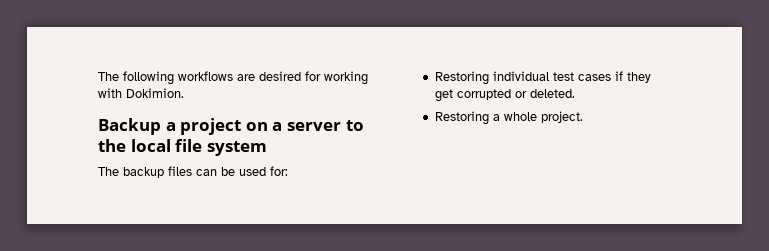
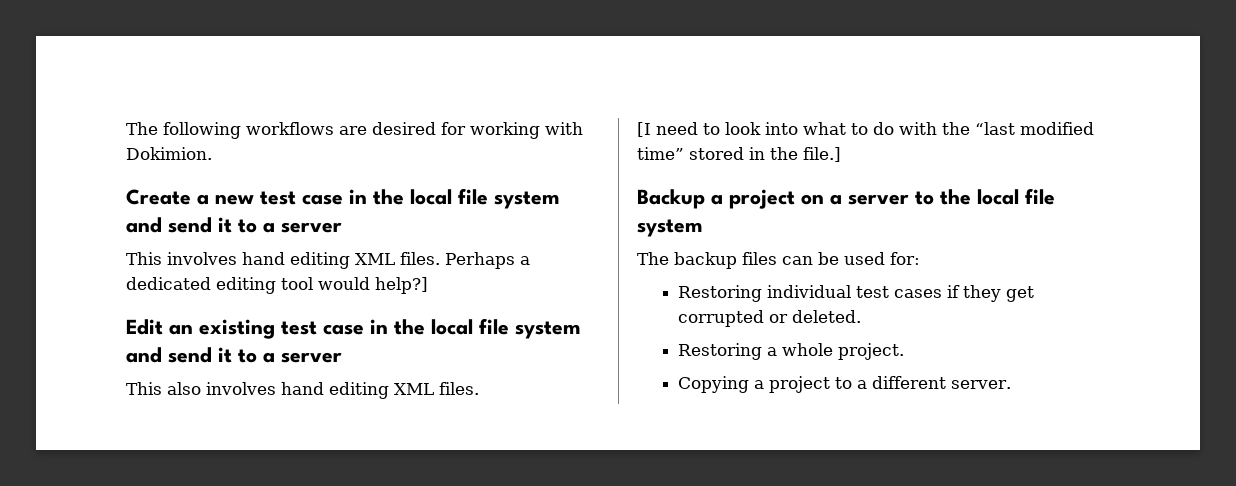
(184, 93) none -> [126,188,559,209] [126,217,342,233] [126,252,530,269] [126,277,428,294] [126,318,580,339] [126,347,342,363] [126,382,479,399] [637,122,1094,137] [637,147,841,162] // Create a new test case in the local file system and send it to a server // This involves hand editing XML files. Perhaps a dedicated editing tool would help?] // Edit an existing test case in the local file system and send it to a server // This also involves hand editing XML files. // [I need to look into what to do with the “last modified time” stored in the file.]
(583, 117) none -> [677,376,1011,393] // Copying a project to a different server.

